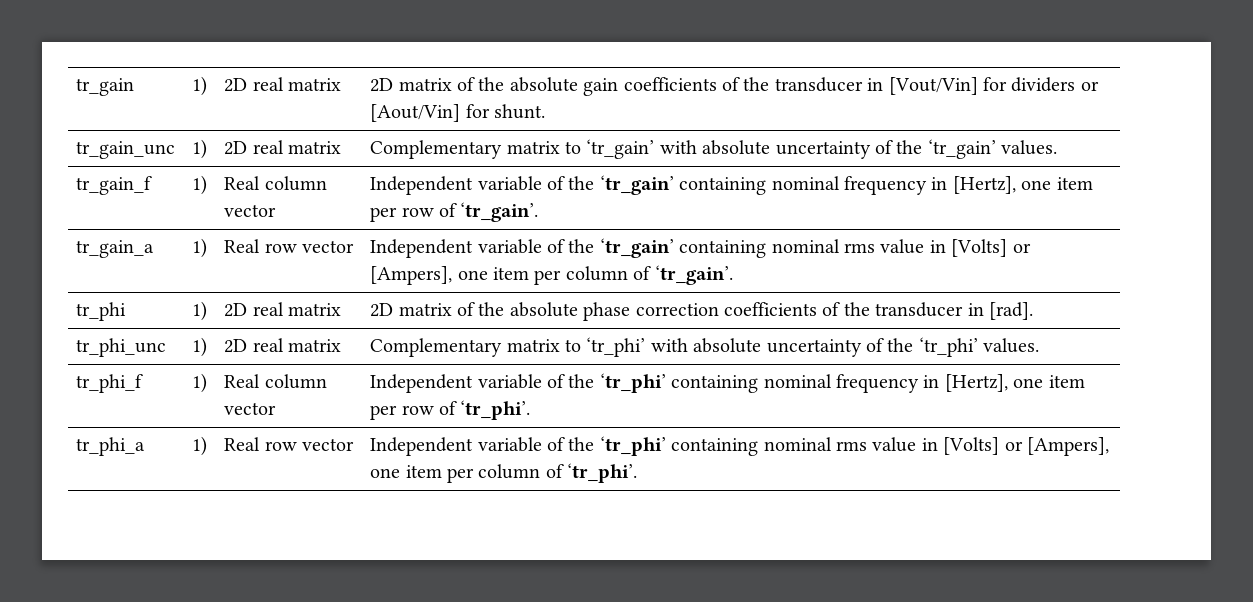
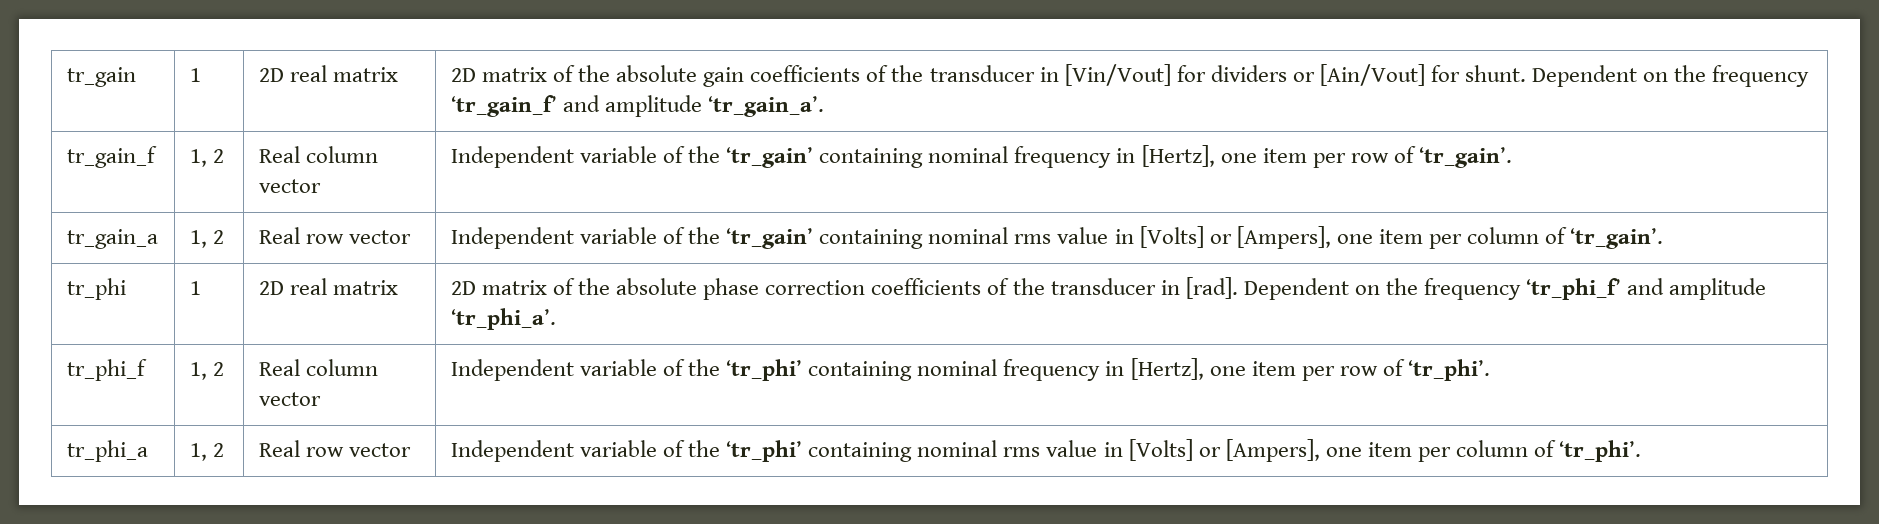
[192,76,208,96] 1) -> [189,68,201,82] 1
[888,77,978,95] [Vout/Vin] -> [1064,64,1171,86] [Vin/Vout]
[370,104,461,122] [Aout/Vin] -> [1319,64,1425,86] [Ain/Vout]
[76,141,176,159] [192,139,208,159] [224,140,341,155] [370,139,1058,159] // tr_gain_unc | 1) | 2D real matrix | Complementary matrix to ‘tr_gain’ with absolute uncertainty of the ‘tr_gain’ values. -> [1532,65,1810,87] [450,95,825,117] Dependent on the frequency ‘tr_gain_f’ and amplitude ‘tr_gain_a’.
[192,175,208,195] 1) -> [189,149,224,167] 1, 2
[192,238,208,258] 1) -> [189,230,224,248] 1, 2
[192,301,208,321] 1) -> [189,281,201,295] 1
[76,338,167,357] [192,337,208,357] [224,338,341,353] [370,337,1040,357] // tr_phi_unc | 1) | 2D real matrix | Complementary matrix to ‘tr_phi’ with absolute uncertainty of the ‘tr_phi’ values. -> [1243,278,1767,300] [450,308,556,330] Dependent on the frequency ‘tr_phi_f’ and amplitude ‘tr_phi_a’.
[192,373,208,393] 1) -> [189,362,224,380] 1, 2
[192,436,208,456] 1) -> [189,443,224,461] 1, 2

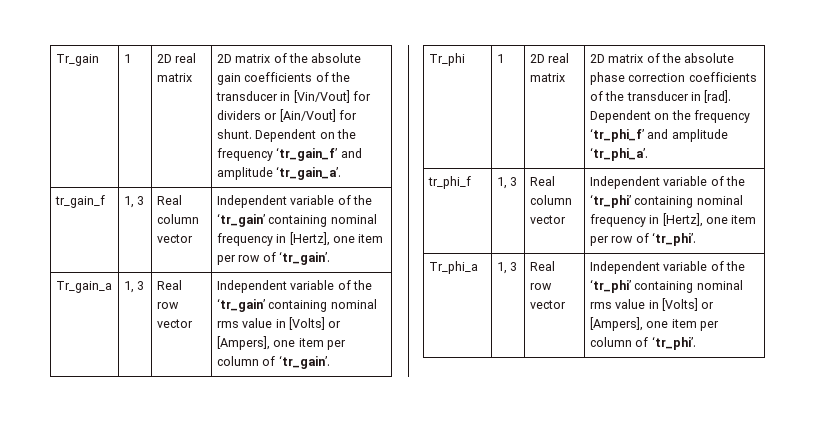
[66,67,136,87] tr_gain -> [55,54,99,66] Tr_gain
[212,149,224,163] 2 -> [137,196,145,205] 3
[66,229,158,249] [189,230,224,248] tr_gain_a | 1, 2 -> [55,281,112,293] [123,281,145,293] Tr_gain_a | 1, 3
[66,278,126,300] tr_phi -> [428,53,465,66] Tr_phi
[212,362,224,376] 2 -> [510,177,518,186] 3
[66,440,148,462] [189,443,224,461] tr_phi_a | 1, 2 -> [428,261,478,274] [496,262,518,274] Tr_phi_a | 1, 3

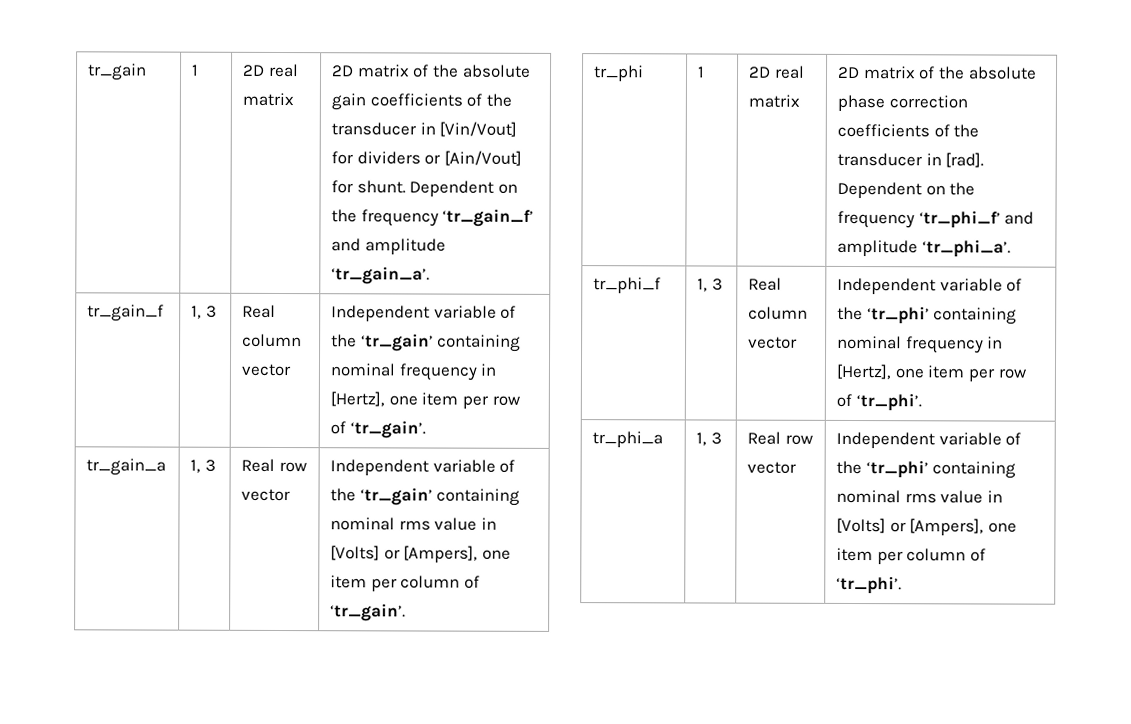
[55,54,99,66] Tr_gain -> [87,63,148,81] tr_gain
[55,281,112,293] Tr_gain_a -> [86,458,167,476] tr_gain_a
[428,53,465,66] Tr_phi -> [593,65,645,82] tr_phi
[428,261,478,274] Tr_phi_a -> [592,431,664,448] tr_phi_a

